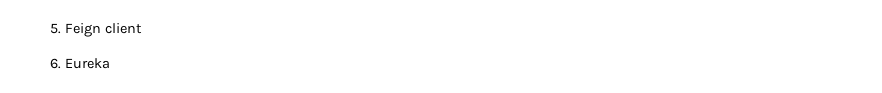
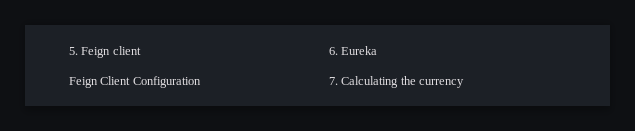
(142, 28) none -> [69,76,201,88] // Feign Client Configuration
(110, 63) none -> [329,76,465,88] // 7. Calculating the currency

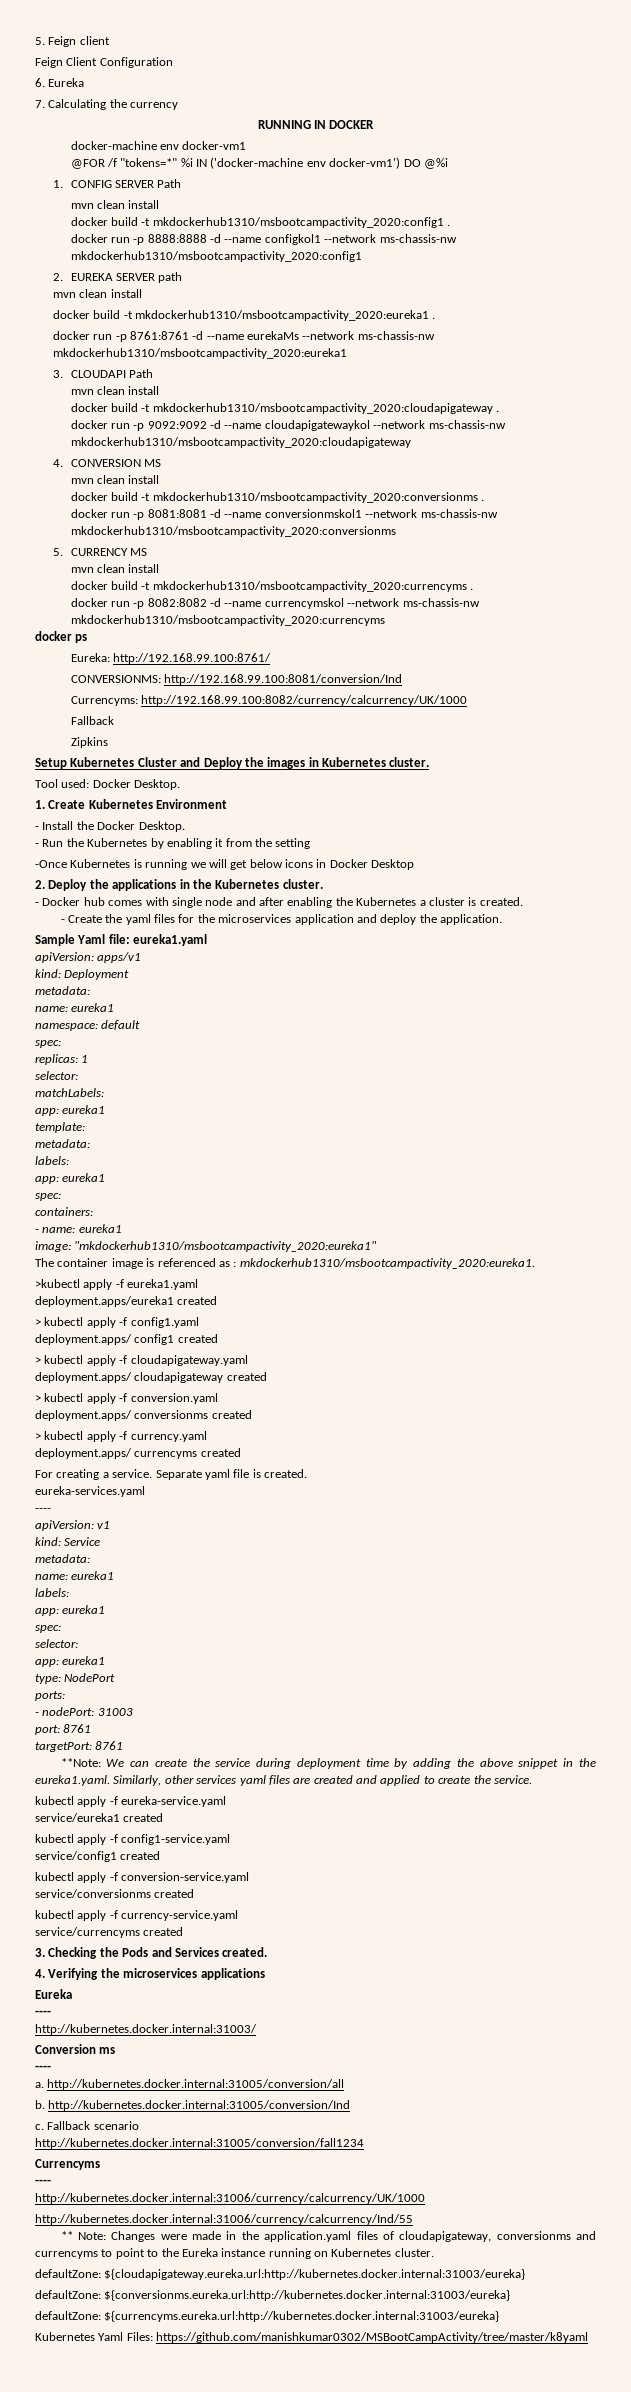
(465, 83) none -> [257,120,375,129] [70,141,247,150] [70,157,448,169] [52,179,182,188] [70,200,160,209] [70,217,451,228] [70,234,457,245] [70,251,362,262] [52,272,183,283] [52,289,142,298] [52,310,436,321] [52,331,435,342] [52,348,347,359] [52,369,153,378] [70,386,160,395] [70,403,500,414] [70,420,506,431] [70,437,411,448] [52,459,161,467] [70,475,160,484] [70,492,485,503] [70,509,498,520] [70,526,396,537] [52,548,147,556] [70,564,160,573] [70,581,474,592] [70,598,480,609] [70,615,385,626] [35,631,88,643] [70,653,271,664] [70,674,402,685] [70,695,467,706] [70,716,114,725] [70,737,108,748] [35,757,430,769] [35,779,181,790] [35,799,228,809] [35,821,185,832] [35,838,311,849] [35,859,415,870] [35,879,323,891] [35,897,523,908] [60,914,503,925] [35,934,208,946] [35,952,142,963] [35,969,130,980] [35,986,90,995] [35,1003,115,1012] [35,1020,141,1031] [35,1040,61,1048] [35,1054,89,1065] [35,1071,78,1080] [35,1088,104,1097] [35,1105,106,1116] [35,1122,85,1133] [35,1139,90,1148] [35,1156,69,1165] [35,1173,106,1184] [35,1193,61,1201] [35,1207,93,1216] [35,1224,122,1233] [35,1241,378,1252] [35,1258,535,1269] [35,1279,199,1290] [35,1296,218,1307] [35,1317,199,1328] [35,1334,218,1345] [35,1355,248,1366] [35,1372,267,1383] [35,1393,218,1404] [35,1410,252,1421] [35,1431,207,1442] [35,1448,241,1459] [35,1469,307,1480] [35,1486,145,1497] [35,1508,51,1512] [35,1520,111,1531] [35,1537,101,1546] [35,1554,90,1563] [35,1571,115,1580] [35,1588,69,1597] [35,1605,106,1616] [35,1625,61,1633] [35,1639,78,1648] [35,1656,106,1667] [35,1673,116,1684] [35,1691,65,1701] [35,1707,133,1716] [35,1724,92,1735] [35,1741,124,1752] [60,1758,596,1769] [35,1775,532,1786] [35,1796,227,1807] [35,1813,164,1822] [35,1834,231,1845] [35,1851,161,1862] [35,1872,250,1883] [35,1889,195,1898] [35,1910,239,1921] [35,1927,184,1938] [35,1947,268,1959] [35,1968,265,1980] [35,1989,72,1999] [35,2010,51,2016] [35,2024,257,2035] [35,2044,116,2054] [35,2065,51,2071] [35,2079,345,2090] [35,2100,351,2111] [35,2121,139,2130] [35,2138,364,2149] [35,2159,100,2170] [35,2179,51,2185] [35,2193,425,2204] [35,2214,413,2225] [60,2231,596,2242] [35,2248,434,2259] [35,2269,526,2280] [35,2290,511,2301] [35,2311,500,2322] [35,2332,589,2343] // RUNNING IN DOCKER // docker-machine env docker-vm1 // @FOR /f "tokens=*" %i IN ('docker-machine env docker-vm1') DO @%i // 1. CONFIG SERVER Path // mvn clean install // docker build -t mkdockerhub1310/msbootcampactivity_2020:config1 . // docker run -p 8888:8888 -d --name configkol1 --network ms-chassis-nw mkdockerhub1310/msbootcampactivity_2020:config1 // 2. EUREKA SERVER path // mvn clean install // docker build -t mkdockerhub1310/msbootcampactivity_2020:eureka1 . // docker run -p 8761:8761 -d --name eurekaMs --network ms-chassis-nw mkdockerhub1310/msbootcampactivity_2020:eureka1 // 3. CLOUDAPI Path // mvn clean install // docker build -t mkdockerhub1310/msbootcampactivity_2020:cloudapigateway . // docker run -p 9092:9092 -d --name cloudapigatewaykol --network ms-chassis-nw mkdockerhub1310/msbootcampactivity_2020:cloudapigateway // 4. CONVERSION MS // mvn clean install // docker build -t mkdockerhub1310/msbootcampactivity_2020:conversionms . // docker run -p 8081:8081 -d --name conversionmskol1 --network ms-chassis-nw mkdockerhub1310/msbootcampactivity_2020:conversionms // 5. CURRENCY MS // mvn clean install // docker build -t mkdockerhub1310/msbootcampactivity_2020:currencyms . // docker run -p 8082:8082 -d --name currencymskol --network ms-chassis-nw mkdockerhub1310/msbootcampactivity_2020:currencyms // docker ps // Eureka: http://192.168.99.100:8761/ // CONVERSIONMS: http://192.168.99.100:8081/conversion/Ind // Currencyms: http://192.168.99.100:8082/currency/calcurrency/UK/1000 // Fallback // Zipkins // Setup Kubernetes Cluster and Deploy the images in Kubernetes cluster. // Tool used: Docker Desktop. // 1. Create Kubernetes Environment // - Install the Docker Desktop. // - Run the Kubernetes by enabling it from the setting // -Once Kubernetes is running we will get below icons in Docker Desktop // 2. Deploy the applications in the Kubernetes cluster. // - Docker hub comes with single node and after enabling the Kubernetes a cluster is created. // - Create the yaml files for the microservices application and deploy the application. // Sample Yaml file: eureka1.yaml // apiVersion: apps/v1 // kind: Deployment // metadata: // name: eureka1 // namespace: default // spec: // replicas: 1 // selector: // matchLabels: // app: eureka1 // template: // metadata: // labels: // app: eureka1 // spec: // containers: // - name: eureka1 // image: "mkdockerhub1310/msbootcampactivity_2020:eureka1" // The container image is referenced as : mkdockerhub1310/msbootcampactivity_2020:eureka1. // >kubectl apply -f eureka1.yaml // deployment.apps/eureka1 created // > kubectl apply -f config1.yaml // deployment.apps/ config1 created // > kubectl apply -f cloudapigateway.yaml // deployment.apps/ cloudapigateway created // > kubectl apply -f conversion.yaml // deployment.apps/ conversionms created // > kubectl apply -f currency.yaml // deployment.apps/ currencyms created // For creating a service. Separate yaml file is created. // eureka-services.yaml // ---- // apiVersion: v1 // kind: Service // metadata: // name: eureka1 // labels: // app: eureka1 // spec: // selector: // app: eureka1 // type: NodePort // ports: // - nodePort: 31003 // port: 8761 // targetPort: 8761 // **Note: We can create the service during deployment time by adding the above snippet in the eureka1.yaml. Similarly, other services yaml files are created and applied to create the service. // kubectl apply -f eureka-service.yaml // service/eureka1 created // kubectl apply -f config1-service.yaml // service/config1 created // kubectl apply -f conversion-service.yaml // service/conversionms created // kubectl apply -f currency-service.yaml // service/currencyms created // 3. Checking the Pods and Services created. // 4. Verifying the microservices applications // Eureka // ---- // http://kubernetes.docker.internal:31003/ // Conversion ms // ---- // a. http://kubernetes.docker.internal:31005/conversion/all // b. http://kubernetes.docker.internal:31005/conversion/Ind // c. Fallback scenario // http://kubernetes.docker.internal:31005/conversion/fall1234 // Currencyms // ---- // http://kubernetes.docker.internal:31006/currency/calcurrency/UK/1000 // http://kubernetes.docker.internal:31006/currency/calcurrency/Ind/55 // ** Note: Changes were made in the application.yaml files of cloudapigateway, conversionms and currencyms to point to the Eureka instance running on Kubernetes cluster. // defaultZone: ${cloudapigateway.eureka.url:http://kubernetes.docker.internal:31003/eureka} // defaultZone: ${conversionms.eureka.url:http://kubernetes.docker.internal:31003/eureka} // defaultZone: ${currencyms.eureka.url:http://kubernetes.docker.internal:31003/eureka} // Kubernetes Yaml Files: https://github.com/manishkumar0302/MSBootCampActivity/tree/master/k8yaml

